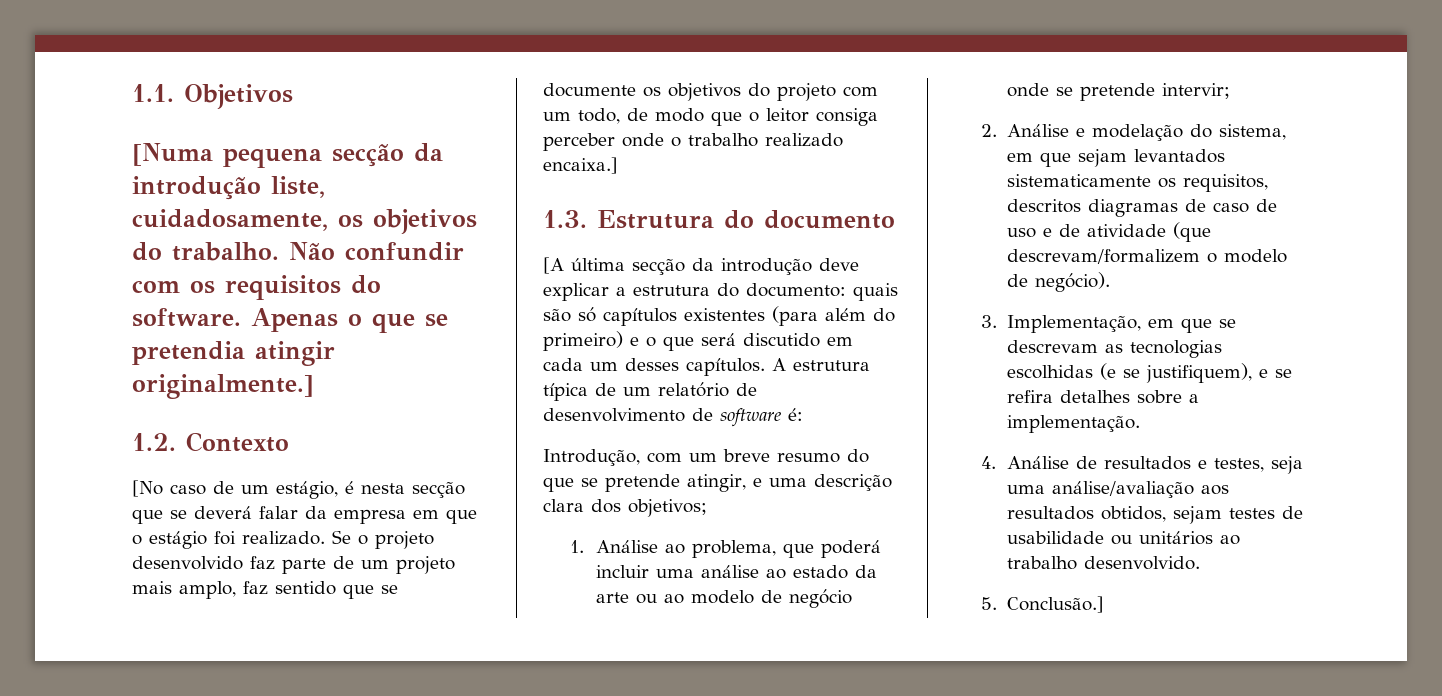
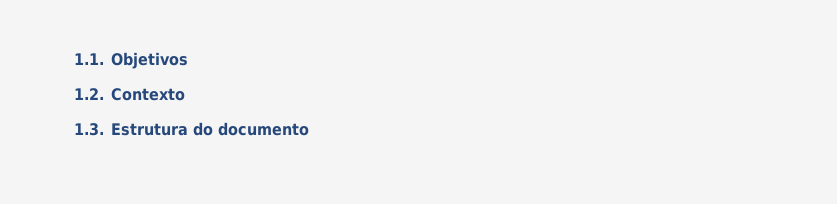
[132,143,443,168] [132,176,325,200] [132,209,477,234] [132,242,464,261] [132,275,381,300] [132,308,448,333] [132,341,335,366] [132,374,314,399] [132,432,289,452] [132,480,465,499] [132,506,477,524] [132,530,434,549] [132,556,455,574] [132,581,398,599] [543,83,878,101] [543,108,878,126] [543,133,843,151] [543,157,618,174] [543,210,895,229] [543,257,859,275] [543,283,898,301] [543,306,895,326] [543,331,853,351] [543,358,870,376] [543,382,757,401] [543,408,803,427] [543,449,869,466] [543,474,892,492] [543,499,707,517] [569,540,882,558] [596,565,878,579] [596,589,853,608] [1007,83,1231,101] [980,124,1287,141] [1007,149,1226,167] [1007,174,1269,192] [1007,199,1278,217] [1007,222,1212,242] [1007,249,1288,264] [1007,272,1111,292] [980,315,1237,333] [1007,340,1223,358] [1007,363,1293,383] [1007,390,1200,404] [1007,415,1141,433] [980,456,1304,474] [1007,481,1230,498] [1007,506,1304,524] [1007,531,1241,545] [1007,556,1201,570] [980,596,1105,613] [Numa pequena secção da introdução liste, cuidadosamente, os objetivos do trabalho. Não confundir com os requisitos do software. Apenas o que se pretendia atingir originalmente.] // 1.2. Contexto // [No caso de um estágio, é nesta secção que se deverá falar da empresa em que o estágio foi realizado. Se o projeto desenvolvido faz parte de um projeto mais amplo, faz sentido que se documente os objetivos do projeto com um todo, de modo que o leitor consiga perceber onde o trabalho realizado encaixa.] // 1.3. Estrutura do documento // [A última secção da introdução deve explicar a estrutura do documento: quais são só capítulos existentes (para além do primeiro) e o que será discutido em cada um desses capítulos. A estrutura típica de um relatório de desenvolvimento de software é: // Introdução, com um breve resumo do que se pretende atingir, e uma descrição clara dos objetivos; // 1. Análise ao problema, que poderá incluir uma análise ao estado da arte ou ao modelo de negócio onde se pretende intervir; // 2. Análise e modelação do sistema, em que sejam levantados sistematicamente os requisitos, descritos diagramas de caso de uso e de atividade (que descrevam/formalizem o modelo de negócio). // 3. Implementação, em que se descrevam as tecnologias escolhidas (e se justifiquem), e se refira detalhes sobre a implementação. // 4. Análise de resultados e testes, seja uma análise/avaliação aos resultados obtidos, sejam testes de usabilidade ou unitários ao trabalho desenvolvido. // 5. Conclusão.] -> [74,88,185,101] [74,122,309,136] 1.2. Contexto // 1.3. Estrutura do documento

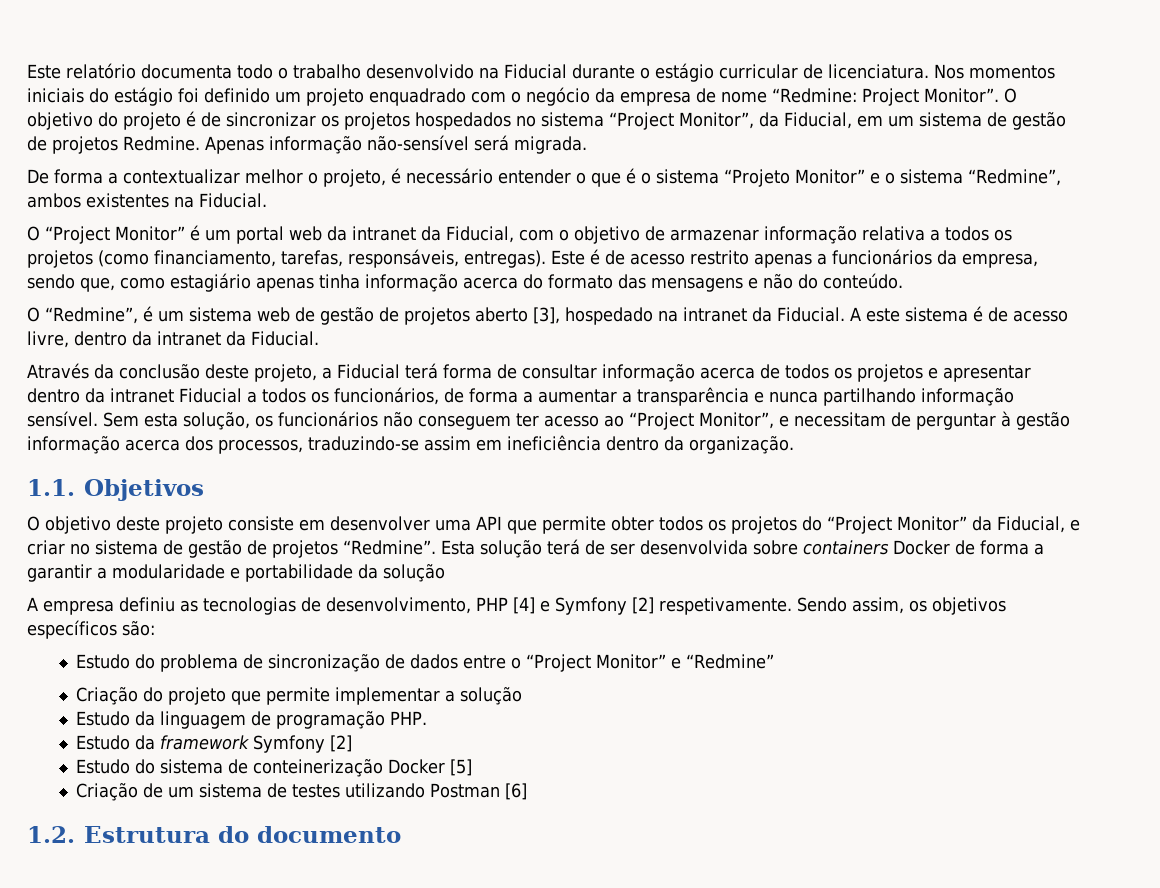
[74,52,188,69] [74,88,185,101] [74,123,104,136] 1.1. Objetivos // 1.2. Contexto // 1.3. -> [27,63,1055,82] [27,87,1017,106] [27,111,1066,130] [27,135,587,154] [27,168,1062,187] [27,193,267,208] [27,225,1012,244] [27,249,1038,268] [27,273,903,292] [27,306,1068,325] [27,331,319,348] [27,363,1031,382] [27,387,1014,406] [27,411,1071,430] [27,435,794,454] [27,479,204,501] [27,516,1080,534] [27,539,1044,558] [27,564,445,582] [27,597,1006,615] [27,620,155,639] [76,654,775,672] [76,687,523,705] [76,711,428,729] [76,735,353,753] [76,759,473,777] [76,783,528,801] [27,826,75,843] Este relatório documenta todo o trabalho desenvolvido na Fiducial durante o estágio curricular de licenciatura. Nos momentos iniciais do estágio foi definido um projeto enquadrado com o negócio da empresa de nome “Redmine: Project Monitor”. O objetivo do projeto é de sincronizar os projetos hospedados no sistema “Project Monitor”, da Fiducial, em um sistema de gestão de projetos Redmine. Apenas informação não-sensível será migrada. // De forma a contextualizar melhor o projeto, é necessário entender o que é o sistema “Projeto Monitor” e o sistema “Redmine”, ambos existentes na Fiducial. // O “Project Monitor” é um portal web da intranet da Fiducial, com o objetivo de armazenar informação relativa a todos os projetos (como financiamento, tarefas, responsáveis, entregas). Este é de acesso restrito apenas a funcionários da empresa, sendo que, como estagiário apenas tinha informação acerca do formato das mensagens e não do conteúdo. // O “Redmine”, é um sistema web de gestão de projetos aberto [3], hospedado na intranet da Fiducial. A este sistema é de acesso livre, dentro da intranet da Fiducial. // Através da conclusão deste projeto, a Fiducial terá forma de consultar informação acerca de todos os projetos e apresentar dentro da intranet Fiducial a todos os funcionários, de forma a aumentar a transparência e nunca partilhando informação sensível. Sem esta solução, os funcionários não conseguem ter acesso ao “Project Monitor”, e necessitam de perguntar à gestão informação acerca dos processos, traduzindo-se assim em ineficiência dentro da organização. // 1.1. Objetivos // O objetivo deste projeto consiste em desenvolver uma API que permite obter todos os projetos do “Project Monitor” da Fiducial, e criar no sistema de gestão de projetos “Redmine”. Esta solução terá de ser desenvolvida sobre containers Docker de forma a garantir a modularidade e portabilidade da solução // A empresa definiu as tecnologias de desenvolvimento, PHP [4] e Symfony [2] respetivamente. Sendo assim, os objetivos específicos são: // Estudo do problema de sincronização de dados entre o “Project Monitor” e “Redmine” // Criação do projeto que permite implementar a solução // Estudo da linguagem de programação PHP. // Estudo da framework Symfony [2] // Estudo do sistema de conteinerização Docker [5] // Criação de um sistema de testes utilizando Postman [6] // 1.2.

